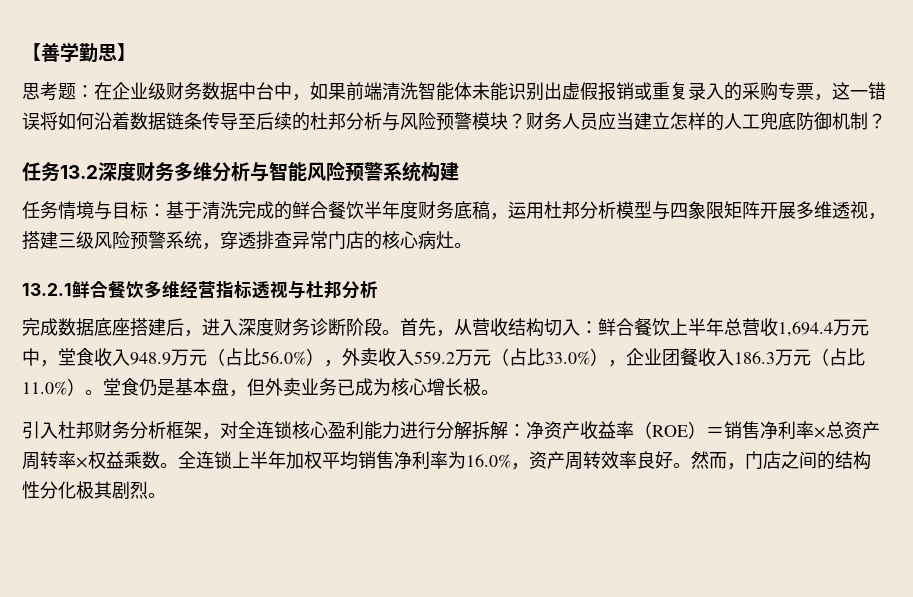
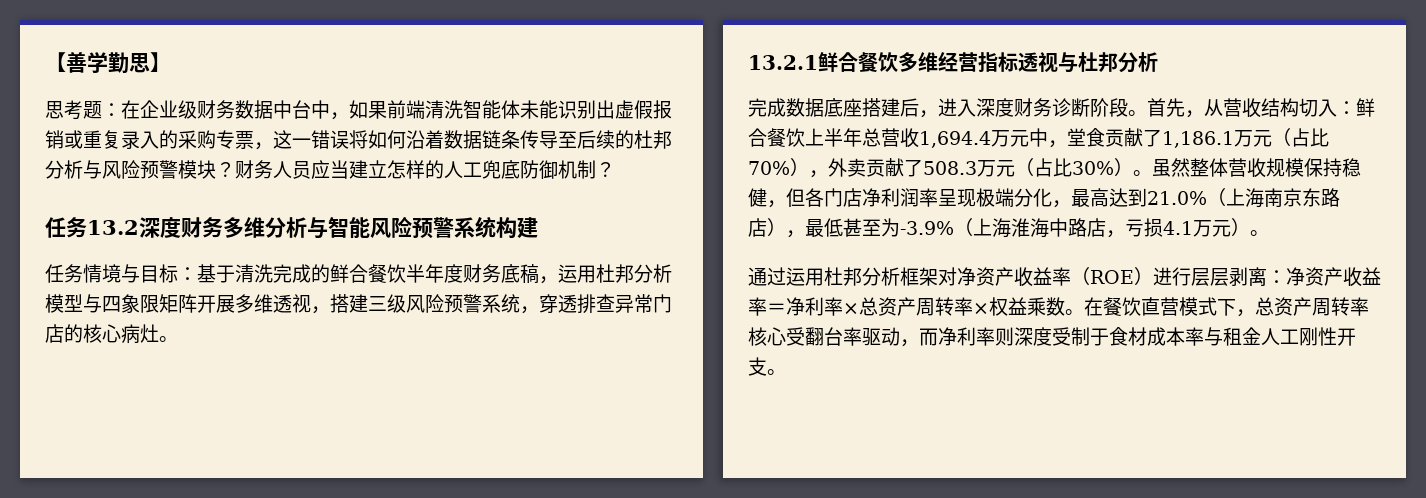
[94,348,306,367] 收入948.9万元（占比56.0% -> [1105,128,1329,148] [748,161,790,175] 贡献了1,186.1万元（占比70%
[378,348,865,367] [22,378,499,397] [22,421,526,440] 收入559.2万元（占比33.0%），企业团餐收入186.3万元（占比11.0%）。堂食仍是基本盘，但外卖业务已成为核心增长极。 // 引入杜邦财务分析框架，对全连锁核心盈利能力进行分解拆解： -> [866,158,1361,178] [748,188,1340,208] [748,218,1269,238] [748,267,957,286] 贡献了508.3万元（占比30%）。虽然整体营收规模保持稳健，但各门店净利润率呈现极端分化，最高达到21.0%（上海南京东路店），最低甚至为-3.9%（上海淮海中路店，亏损4.1万元）。 // 通过运用杜邦分析框架对
[706,421,760,439] ＝销售 -> [1153,267,1381,287] [748,297,786,316] 进行层层剥离：净资产收益率＝
[178,451,871,470] [22,481,148,499] 全连锁上半年加权平均销售净利率为16.0%，资产周转效率良好。然而，门店之间的结构性分化极其剧烈 -> [1084,297,1369,317] [748,327,1356,347] [748,357,767,376] 在餐饮直营模式下，总资产周转率核心受翻台率驱动，而净利率则深度受制于食材成本率与租金人工刚性开支

